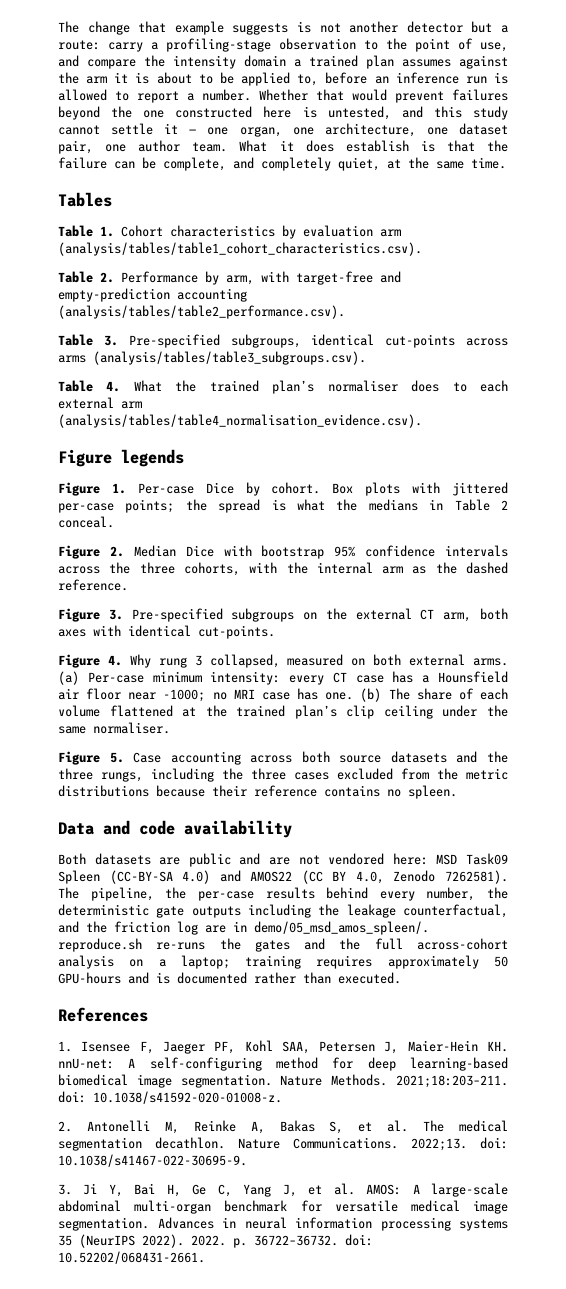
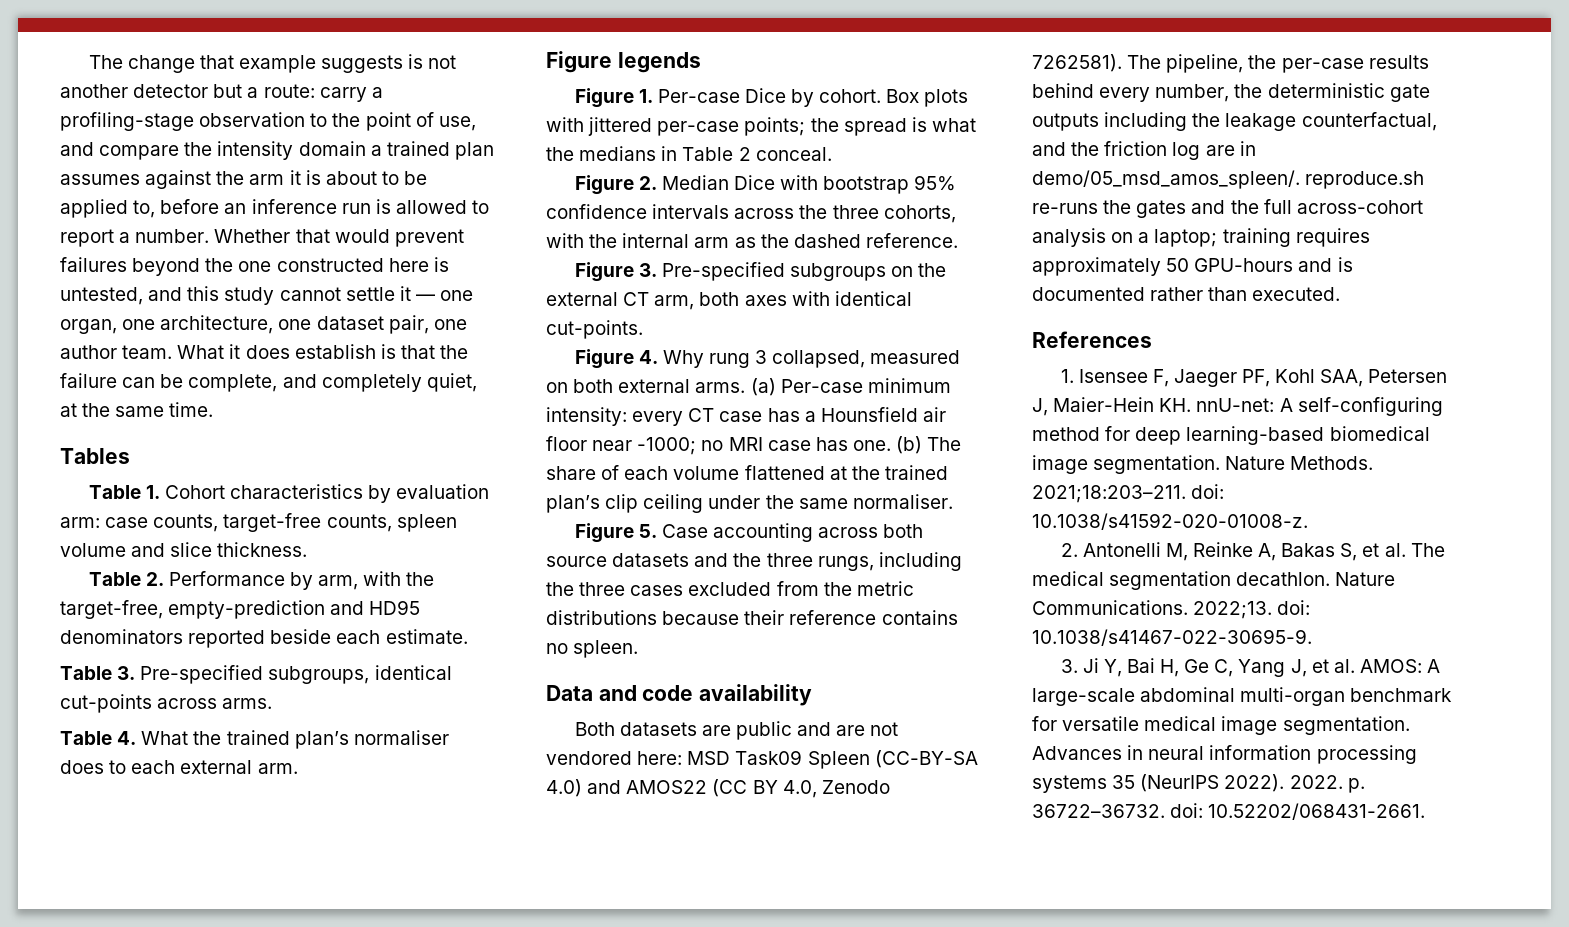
[380,229,401,237] [58,242,422,256] arm (analysis/tables/table1_cohort_characteristics.csv). -> [60,513,457,532] [60,542,308,557] arm: case counts, target-free counts, spleen volume and slice thickness.
[296,271,401,285] [58,288,247,302] [58,305,345,319] target-free and empty-prediction accounting (analysis/tables/table2_performance.csv). -> [406,572,435,586] [60,600,421,619] [60,629,468,648] the target-free, empty-prediction and HD95 denominators reported beside each estimate.
[58,351,366,365] arms (analysis/tables/table3_subgroups.csv). -> [222,698,273,709] arms.
[121,401,142,409] [58,414,422,428] arm (analysis/tables/table4_normalisation_evidence.csv). -> [257,763,298,774] arm.

